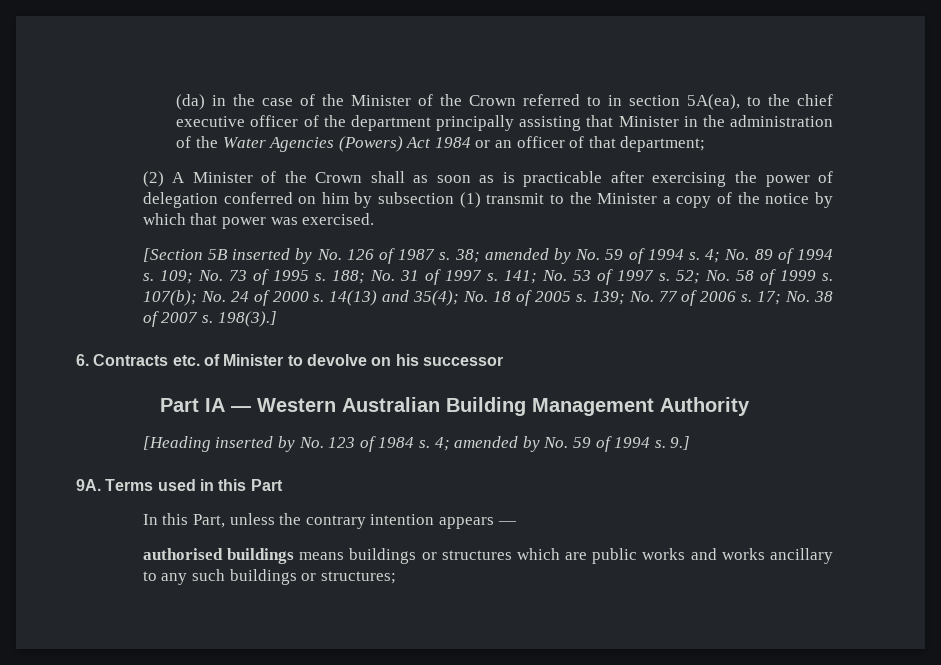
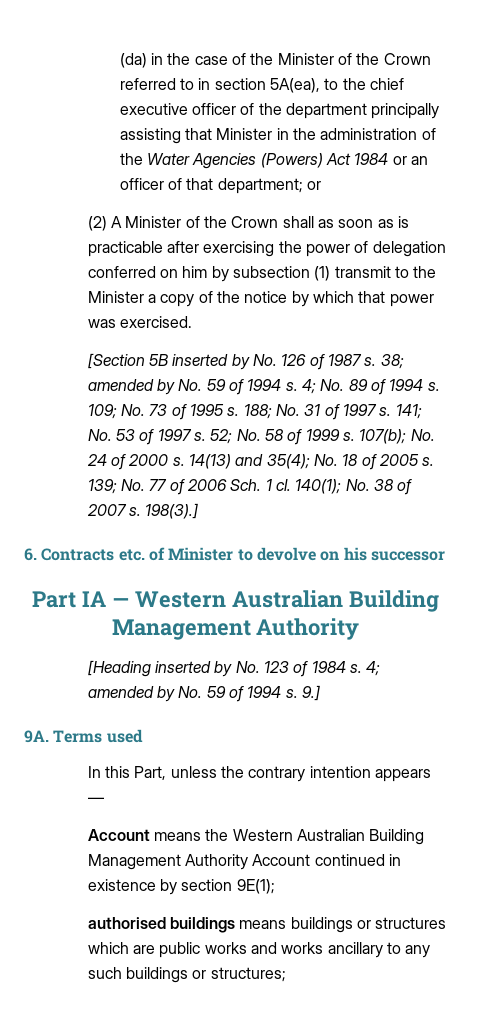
(706, 144) none -> [306,181,321,190] or
[741,291,782,305] s. 17; -> [230,479,342,494] Sch. 1 cl. 140(1);
[199,479,283,491] in this Part -> (143, 736) none
(517, 523) none -> [87,829,425,845] [87,854,402,870] [87,879,275,895] // Account means the Western Australian Building Management Authority Account continued in existence by section 9E(1);

